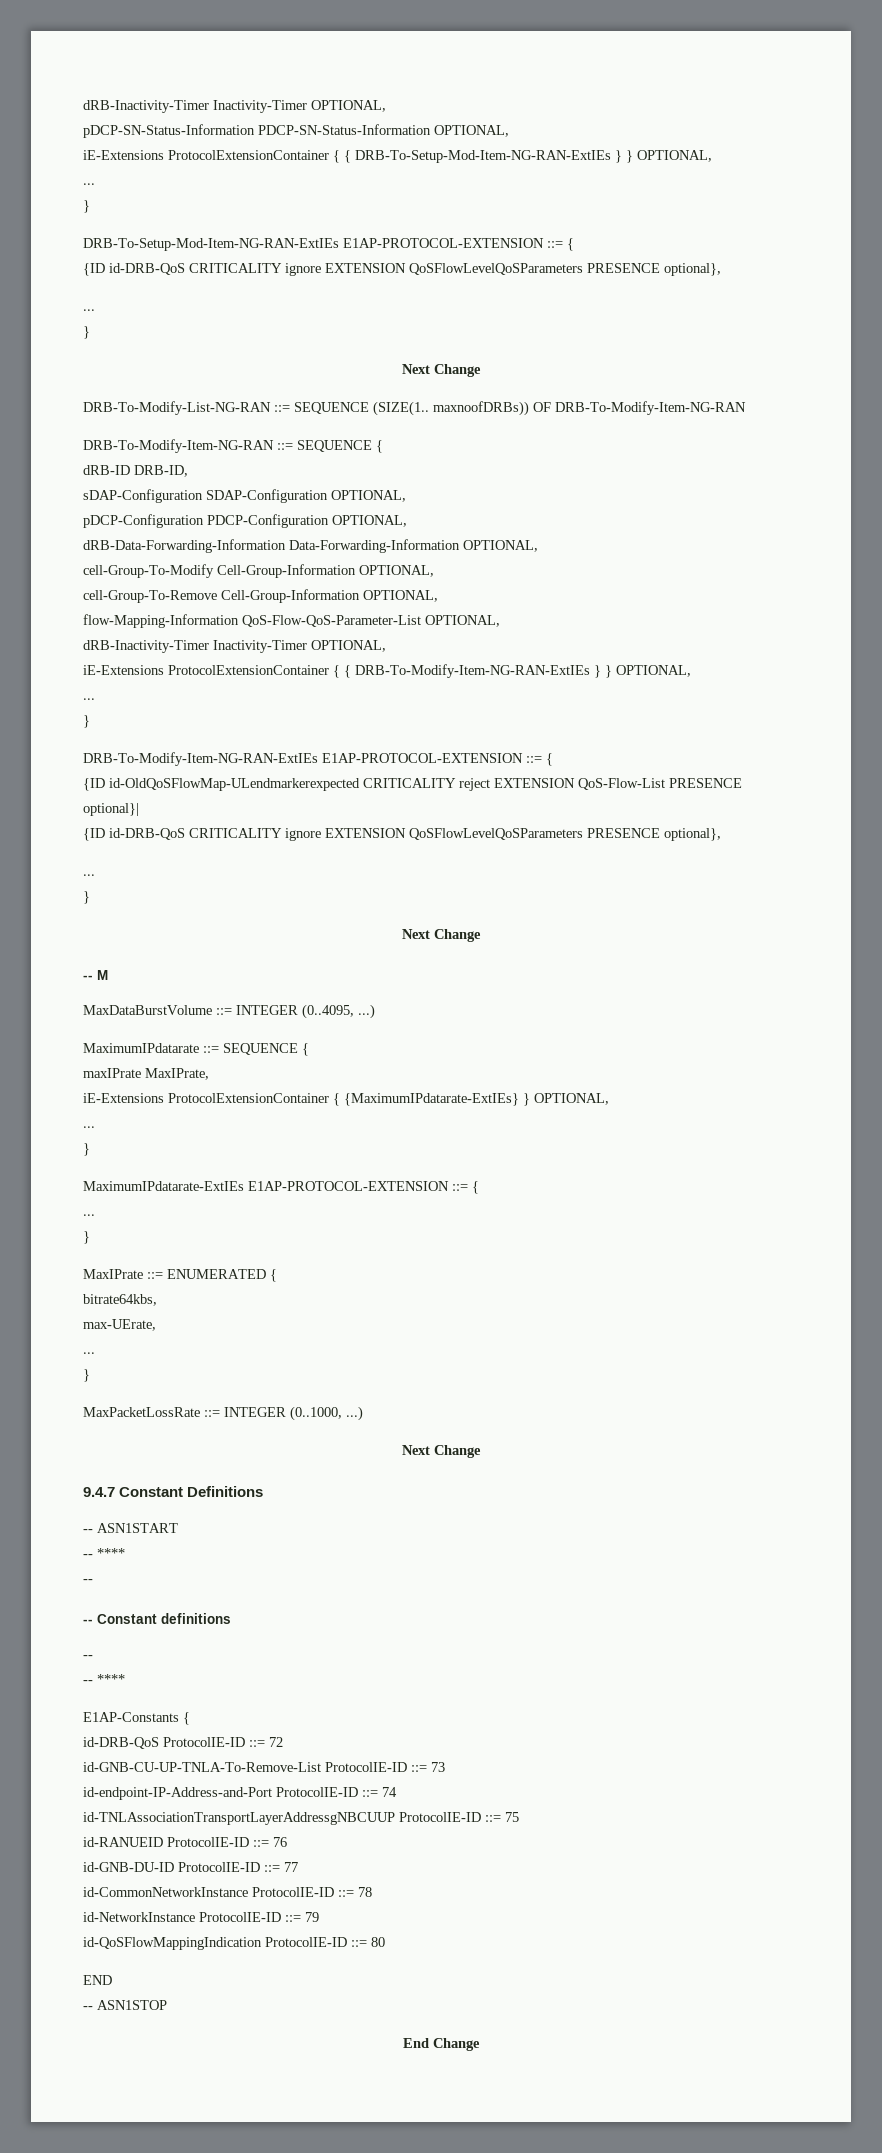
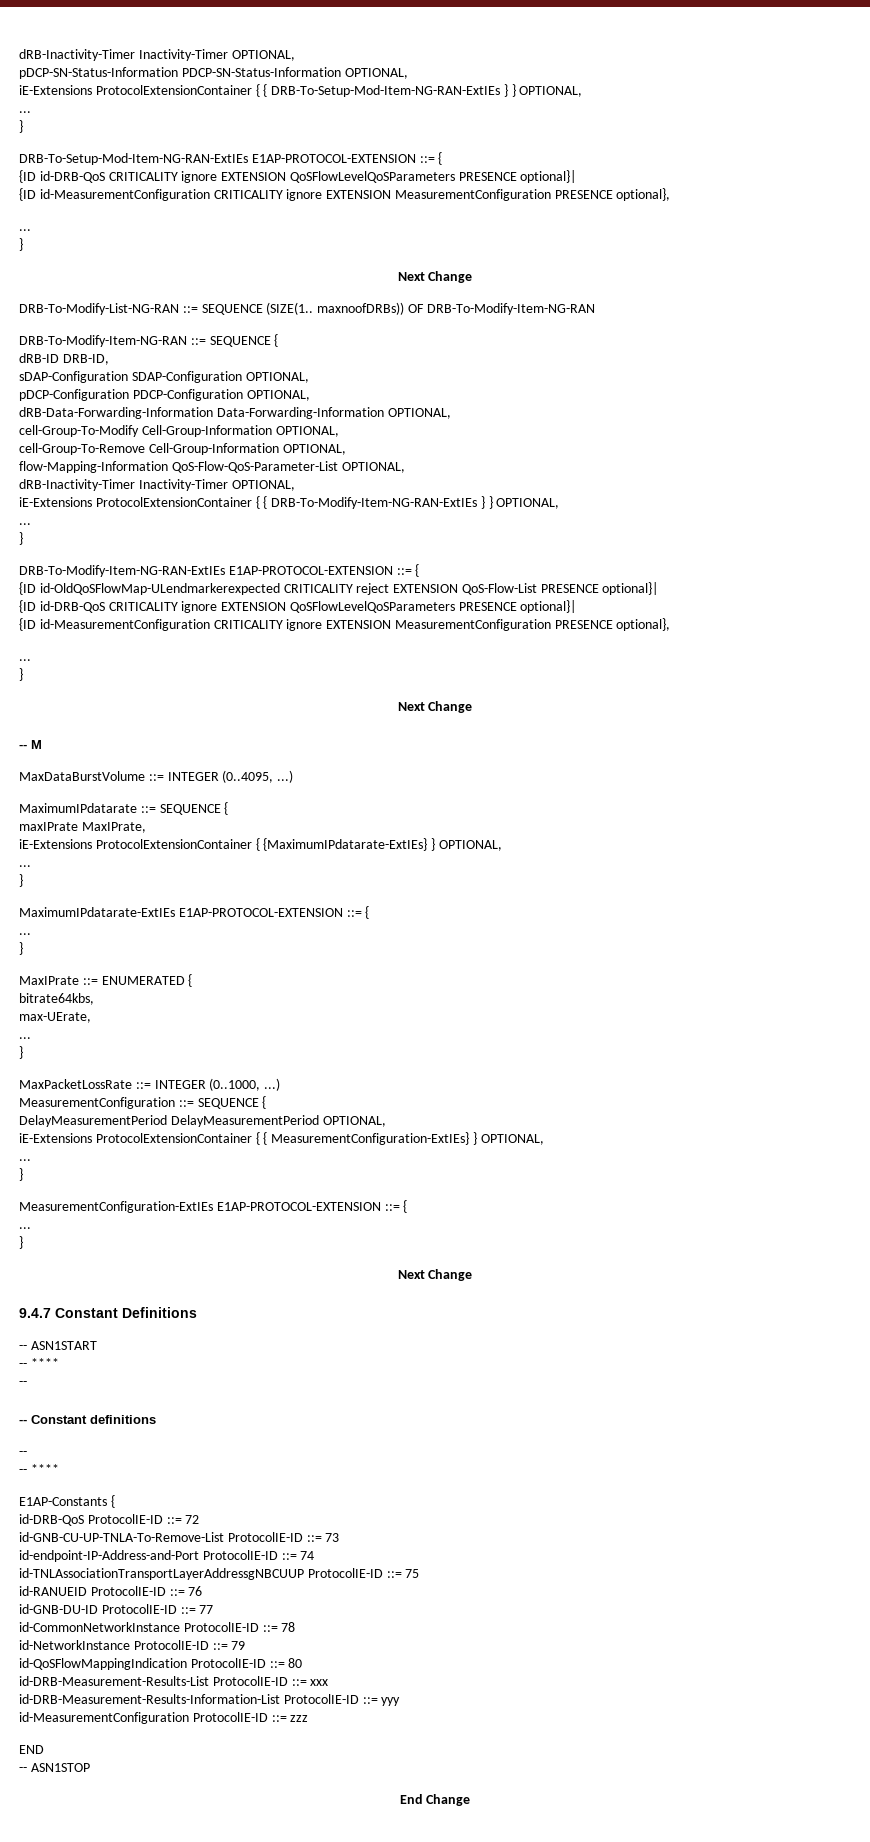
(660, 268) none -> [520,170,577,183] [19,188,613,201] optional}| // {ID id-MeasurementConfiguration CRITICALITY ignore EXTENSION MeasurementConfiguration PRESENCE
(660, 833) none -> [520,600,577,613] [19,618,613,631] optional}| // {ID id-MeasurementConfiguration CRITICALITY ignore EXTENSION MeasurementConfiguration PRESENCE
(363, 1413) none -> [19,1096,267,1109] [19,1115,386,1127] [19,1132,544,1145] [19,1159,31,1161] [19,1168,23,1181] [19,1200,408,1213] [19,1227,31,1229] [19,1236,23,1249] // MeasurementConfiguration ::= SEQUENCE { // DelayMeasurementPeriod DelayMeasurementPeriod OPTIONAL, // iE-Extensions ProtocolExtensionContainer { { MeasurementConfiguration-ExtIEs} } OPTIONAL, // ... // } // MeasurementConfiguration-ExtIEs E1AP-PROTOCOL-EXTENSION ::= { // ... // }
(385, 1942) none -> [19,1676,329,1686] [19,1694,401,1706] [19,1712,309,1724] // id-DRB-Measurement-Results-List ProtocolIE-ID ::= xxx // id-DRB-Measurement-Results-Information-List ProtocolIE-ID ::= yyy // id-MeasurementConfiguration ProtocolIE-ID ::= zzz

